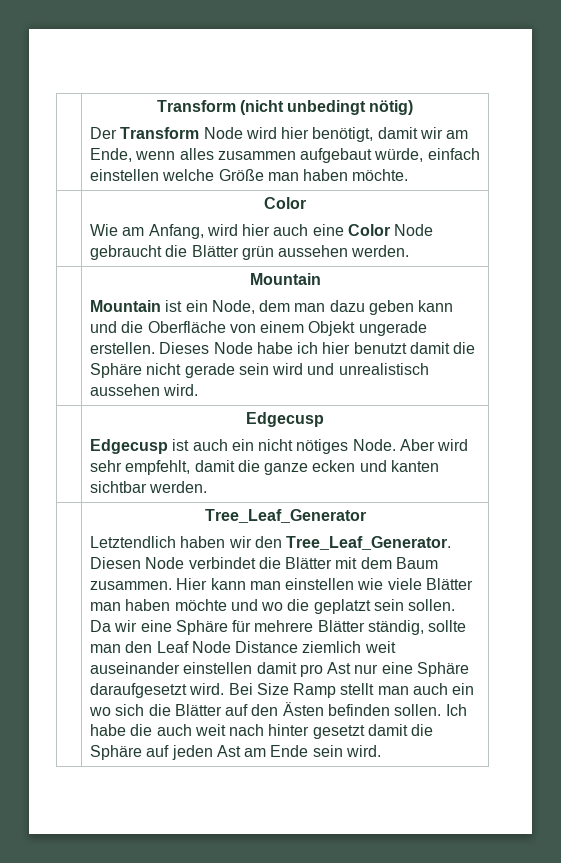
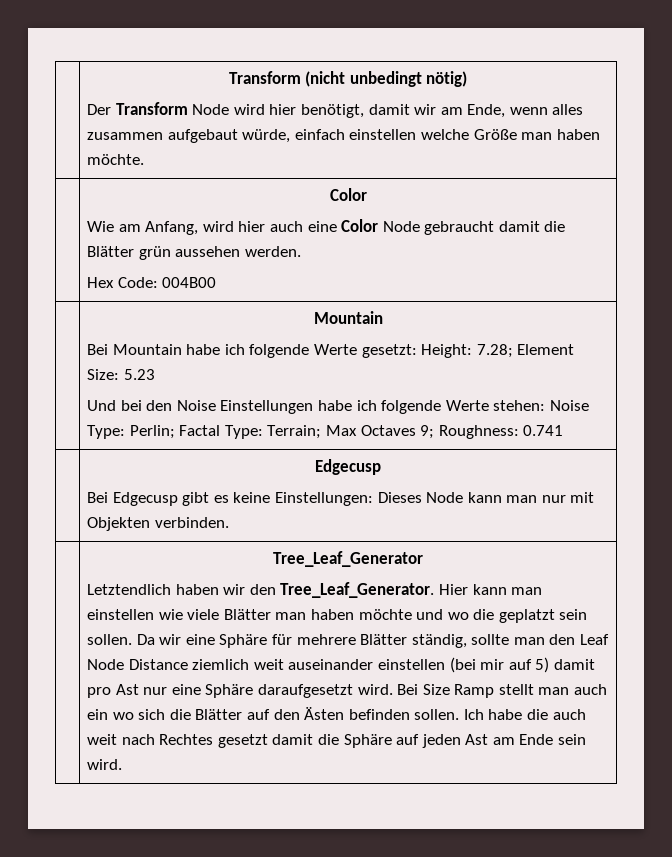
(162, 252) none -> [498,221,540,232] damit
[249,273,321,285] [89,300,454,315] [89,321,427,336] [89,342,476,354] [89,363,429,378] [89,384,199,396] [246,412,324,427] [89,439,469,454] [89,460,440,475] [89,481,208,493] // | Mountain // Mountain ist ein Node, dem man dazu geben kann und die Oberfläche von einem Objekt ungerade erstellen. Dieses Node habe ich hier benutzt damit die Sphäre nicht gerade sein wird und unrealistisch aussehen wird. // | Edgecusp // Edgecusp ist auch ein nicht nötiges Node. Aber wird sehr empfehlt, damit die ganze ecken und kanten sichtbar werden. -> [86,277,217,288] [313,311,383,324] [86,344,575,358] [86,369,155,380] [86,400,589,414] [86,425,564,439] [315,459,381,475] [86,492,595,506] [86,517,229,531] // Hex Code: 004B00 // | Mountain // Bei Mountain habe ich folgende Werte gesetzt: Height: 7.28; Element Size: 5.23 // Und bei den Noise Einstellungen habe ich folgende Werte stehen: Noise Type: Perlin; Factal Type: Terrain; Max Octaves 9; Roughness: 0.741 // | Edgecusp // Bei Edgecusp gibt es keine Einstellungen: Dieses Node kann man nur mit Objekten verbinden.
[89,557,439,569] [89,581,172,590] Diesen Node verbindet die Blätter mit dem Baum zusammen. -> (435, 590) none
(253, 668) none -> [449,657,550,673] (bei mir auf 5)
[268,724,310,736] hinter -> [159,734,214,745] Rechtes

